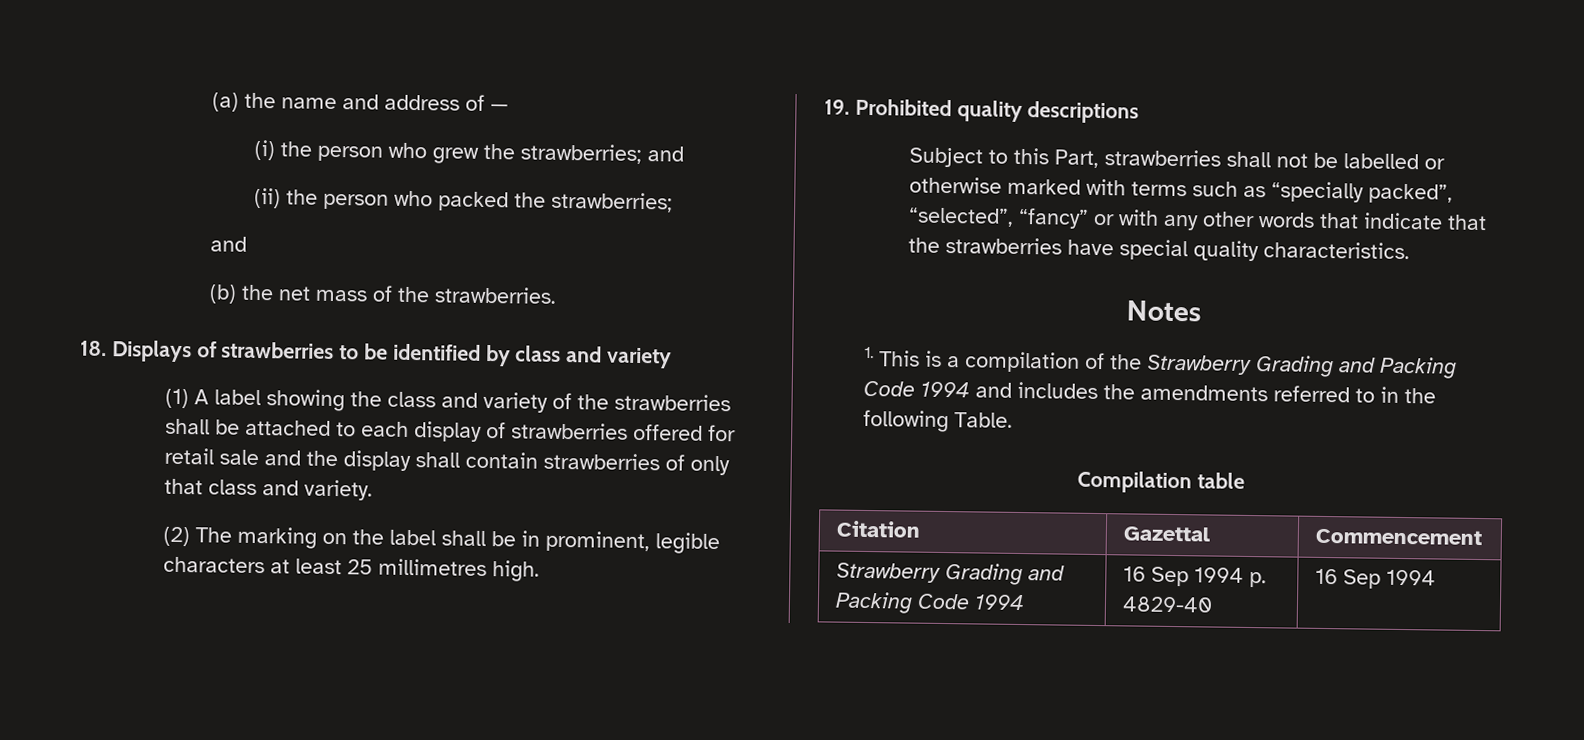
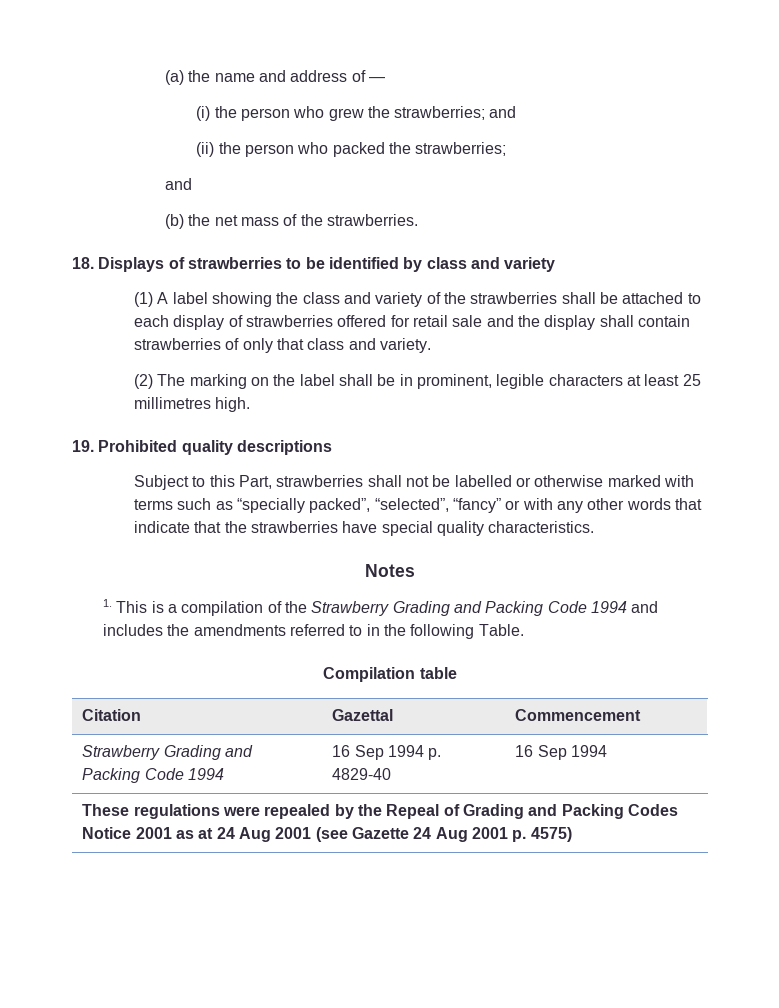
(1436, 577) none -> [82,804,678,819] [82,827,572,842] // These regulations were repealed by the Repeal of Grading and Packing Codes Notice 2001 as at 24 Aug 2001 (see Gazette 24 Aug 2001 p. 4575)

